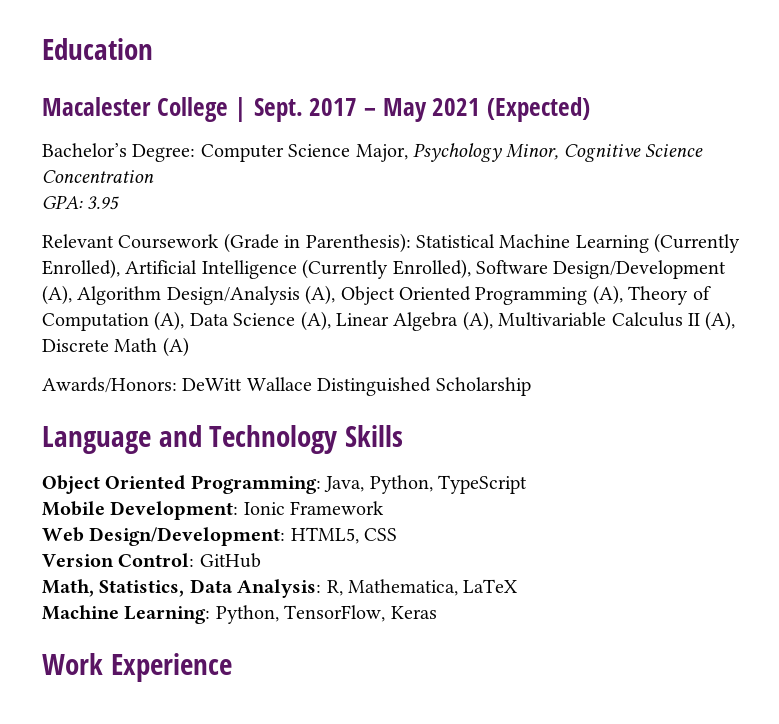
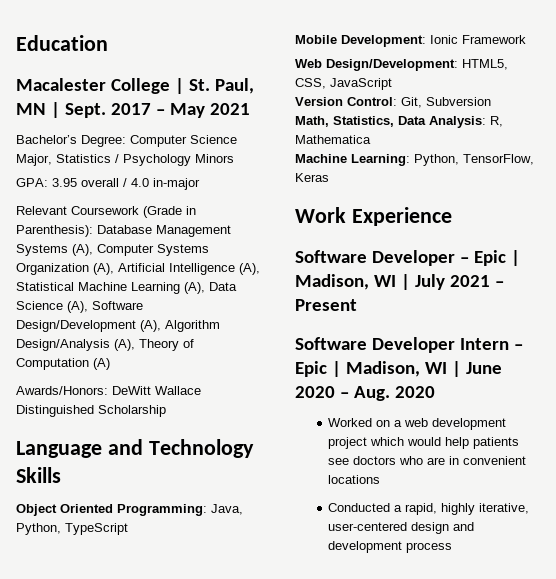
(248, 109) none -> [188,78,254,94] [16,102,60,118] St. Paul, MN |
[486,97,590,122] (Expected) -> (250, 109) none
[413,143,704,162] [42,170,154,183] [42,195,120,210] Psychology Minor, Cognitive Science Concentration // GPA: 3.95 -> [56,154,234,166] [16,178,200,190] Statistics / Psychology Minors // GPA: 3.95 overall / 4.0 in-major
[416,233,741,253] [42,259,471,279] Statistical Machine Learning (Currently Enrolled), Artificial Intelligence (Currently Enrolled), -> [97,225,231,237] [16,244,209,256] [16,263,260,275] [16,282,237,294] [16,301,88,313] Database Management Systems (A), Computer Systems Organization (A), Artificial Intelligence (A), Statistical Machine Learning (A), Data Science (A),
[340,285,711,305] [42,311,736,331] [42,338,158,352] Object Oriented Programming (A), Theory of Computation (A), Data Science (A), Linear Algebra (A), Multivariable Calculus II (A), Discrete Math -> [139,339,194,351] [16,358,89,370] Theory of Computation
[364,528,398,541] CSS -> [295,78,392,90] CSS, JavaScript
[199,553,261,568] GitHub -> [401,97,491,108] Git, Subversion
[348,579,518,596] Mathematica, LaTeX -> [295,135,371,144] Mathematica
(232, 667) none -> [295,250,520,266] [295,274,504,290] [295,299,357,311] [295,337,523,353] [295,361,502,377] [295,386,435,401] [328,418,507,430] [328,437,520,449] [328,456,527,465] [328,475,381,484] [328,503,530,515] [328,522,475,534] [328,541,453,553] // Software Developer – Epic | Madison, WI | July 2021 – Present // Software Developer Intern – Epic | Madison, WI | June 2020 – Aug. 2020 // Worked on a web development project which would help patients see doctors who are in convenient locations // Conducted a rapid, highly iterative, user-centered design and development process

